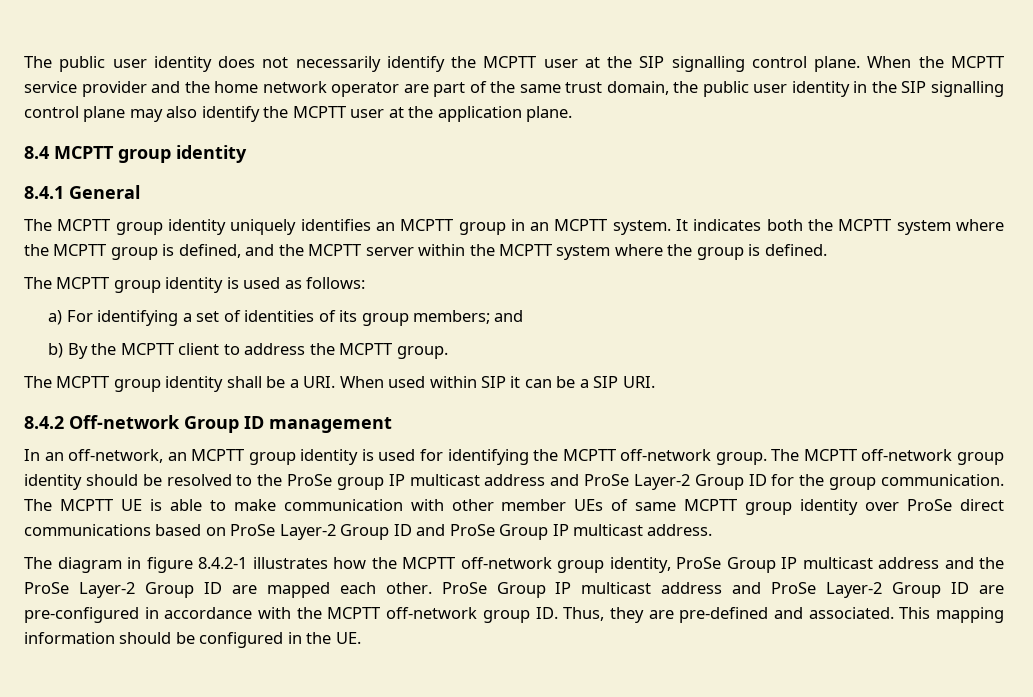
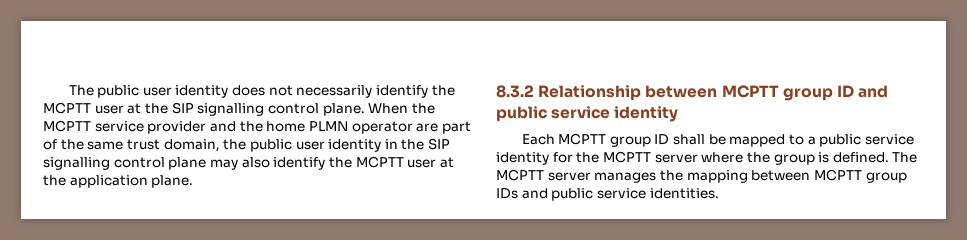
[262,81,327,93] network -> [308,121,348,131] PLMN
[24,145,247,163] [24,185,140,199] [24,219,1004,235] [24,244,611,260] 8.4 MCPTT group identity // 8.4.1 General // The MCPTT group identity uniquely identifies an MCPTT group in an MCPTT system. It indicates both the MCPTT system where the MCPTT group is defined, and the MCPTT server within the MCPTT system -> [496,85,889,101] [496,106,679,122] [521,133,914,147] [496,151,698,165] 8.3.2 Relationship between MCPTT group ID and public service identity // Each MCPTT group ID shall be mapped to a public service identity for the MCPTT server
[24,277,366,293] [48,310,524,326] [48,343,448,359] [24,376,655,392] [24,415,392,433] [24,449,1004,465] [24,474,1005,490] [24,499,1004,515] [24,524,713,540] [24,557,1004,573] [24,582,1005,598] [24,607,1004,623] [24,632,361,648] // The MCPTT group identity is used as follows: // a) For identifying a set of identities of its group members; and // b) By the MCPTT client to address the MCPTT group. // The MCPTT group identity shall be a URI. When used within SIP it can be a SIP URI. // 8.4.2 Off-network Group ID management // In an off-network, an MCPTT group identity is used for identifying the MCPTT off-network group. The MCPTT off-network group identity should be resolved to the ProSe group IP multicast address and ProSe Layer-2 Group ID for the group communication. The MCPTT UE is able to make communication with other member UEs of same MCPTT group identity over ProSe direct communications based on ProSe Layer-2 Group ID and ProSe Group IP multicast address. // The diagram in figure 8.4.2-1 illustrates how the MCPTT off-network group identity, ProSe Group IP multicast address and the ProSe Layer-2 Group ID are mapped each other. ProSe Group IP multicast address and ProSe Layer-2 Group ID are pre-configured in accordance with the MCPTT off-network group ID. Thus, they are pre-defined and associated. This mapping information should be configured in the UE. -> [892,152,918,163] [496,169,907,183] [496,188,719,201] The MCPTT server manages the mapping between MCPTT group IDs and public service identities.

